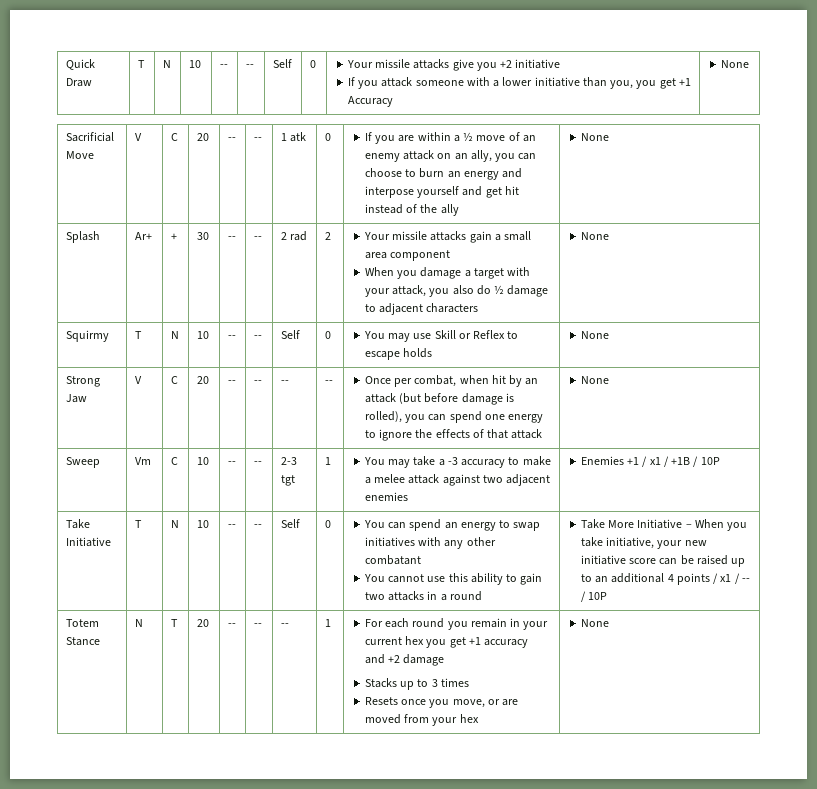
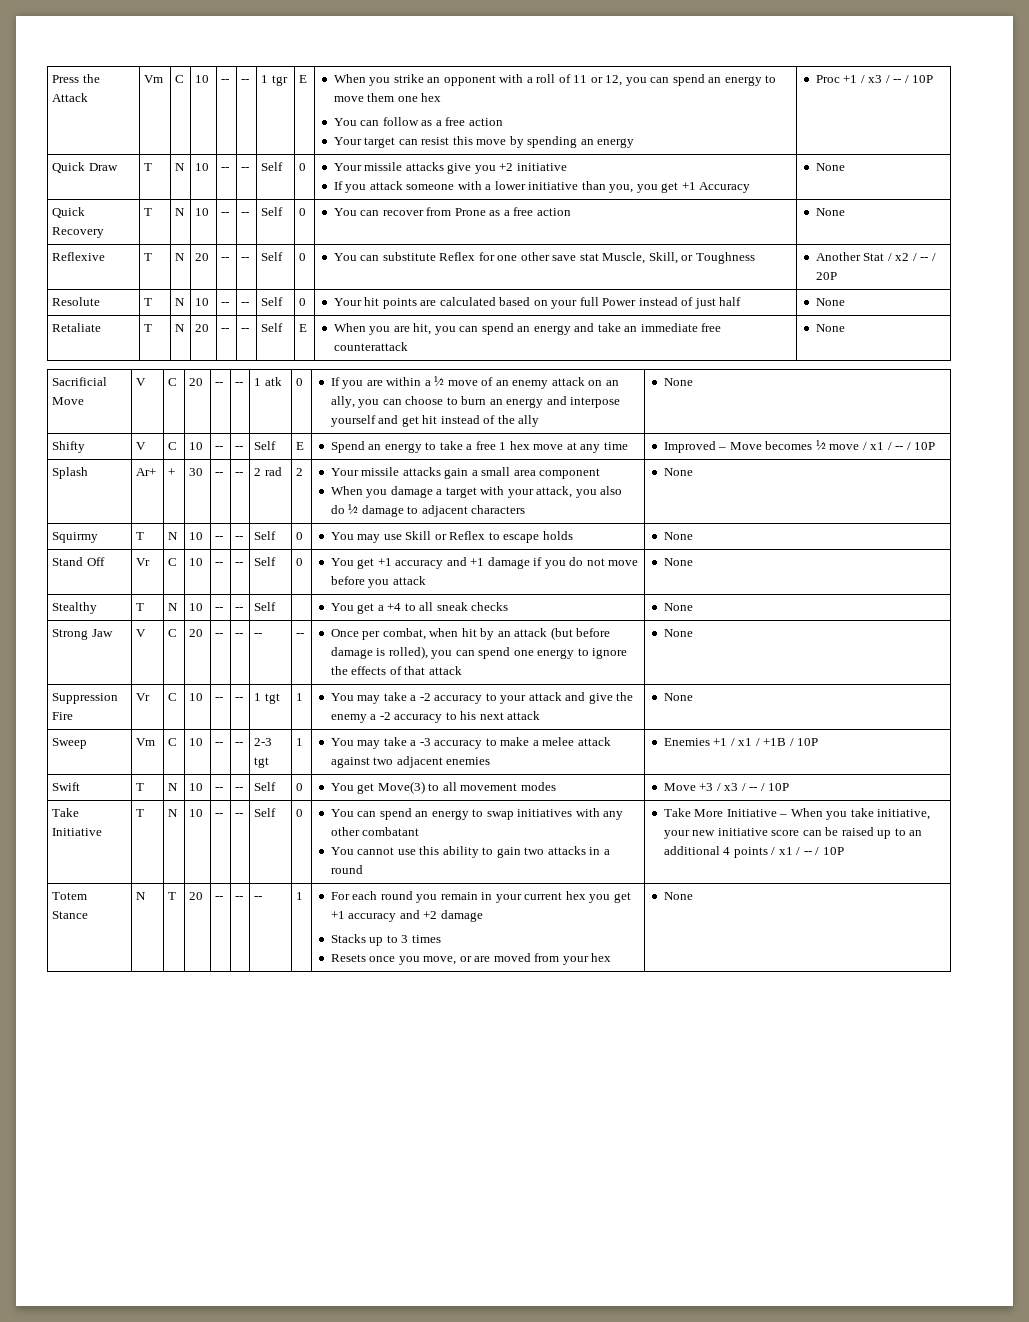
(65, 64) none -> [52,74,100,83] [52,93,89,102] [144,75,164,83] [175,75,185,83] [195,75,210,83] [221,79,230,83] [241,79,250,83] [261,75,288,86] [299,75,308,83] [333,74,777,86] [333,93,442,102] [333,117,503,126] [333,136,635,148] [815,75,934,83] Press the Attack | Vm | C | 10 | -- | -- | 1 tgr | E | When you strike an opponent with a roll of 11 or 12, you can spend an energy to move them one hex // You can follow as a free action // Your target can resist this move by spending an energy | Proc +1 / x3 / -- / 10P //
(749, 64) none -> [52,207,86,218] [52,227,105,238] [144,208,153,216] [175,208,186,216] [195,208,210,216] [221,212,230,216] [241,212,250,216] [261,207,284,216] [299,208,307,216] [333,207,571,216] [815,208,845,216] [52,252,106,261] [144,253,153,261] [175,253,186,261] [195,253,210,261] [221,257,230,261] [241,257,250,261] [261,252,284,261] [299,253,307,261] [333,252,755,264] [815,252,936,261] [815,272,837,280] [52,297,101,306] [144,298,153,306] [175,298,186,306] [195,298,210,306] [221,302,230,306] [241,302,250,306] [261,297,284,306] [299,298,307,306] [333,297,742,309] [815,298,845,306] [52,323,102,332] [144,324,153,332] [175,324,186,332] [195,324,210,332] [221,328,230,332] [241,328,250,332] [261,323,284,332] [299,324,308,332] [333,323,722,335] [333,342,408,351] [815,324,845,332] // Quick Recovery | T | N | 10 | -- | -- | Self | 0 | You can recover from Prone as a free action | None // Reflexive | T | N | 20 | -- | -- | Self | 0 | You can substitute Reflex for one other save stat Muscle, Skill, or Toughness | Another Stat / x2 / -- / 20P // Resolute | T | N | 10 | -- | -- | Self | 0 | Your hit points are calculated based on your full Power instead of just half | None // Retaliate | T | N | 20 | -- | -- | Self | E | When you are hit, you can spend an energy and take an immediate free counterattack | None
(609, 137) none -> [52,441,86,453] [136,442,147,450] [168,442,178,450] [189,442,204,450] [215,446,224,450] [235,446,244,450] [254,441,277,450] [296,442,305,450] [330,441,628,453] [663,440,936,453] // Shifty | V | C | 10 | -- | -- | Self | E | Spend an energy to take a free 1 hex move at any time | Improved – Move becomes ½ move / x1 / -- / 10P
(609, 335) none -> [52,557,105,566] [136,558,151,566] [168,558,178,566] [189,558,204,566] [215,562,224,566] [235,562,244,566] [254,557,277,566] [296,558,304,566] [330,557,639,569] [330,576,426,588] [663,558,693,566] [52,602,98,614] [136,603,145,611] [168,603,179,611] [189,603,204,611] [215,607,224,611] [235,607,244,611] [254,602,277,611] [330,602,509,614] [663,603,693,611] // Stand Off | Vr | C | 10 | -- | -- | Self | 0 | You get +1 accuracy and +1 damage if you do not move before you attack | None // Stealthy | T | N | 10 | -- | -- | Self | | You get a +4 to all sneak checks | None
(609, 380) none -> [52,693,119,704] [52,712,74,720] [136,693,151,701] [168,693,178,701] [189,693,204,701] [215,697,224,701] [235,697,244,701] [254,693,280,704] [296,693,304,701] [330,692,634,704] [330,711,541,723] [663,693,693,701] // Suppression Fire | Vr | C | 10 | -- | -- | 1 tgt | 1 | You may take a -2 accuracy to your attack and give the enemy a -2 accuracy to his next attack | None
(720, 461) none -> [52,782,81,791] [136,783,145,791] [168,783,179,791] [189,783,204,791] [215,787,224,791] [235,787,244,791] [254,782,277,791] [296,783,304,791] [330,781,556,794] [663,783,790,791] // Swift | T | N | 10 | -- | -- | Self | 0 | You get Move(3) to all movement modes | Move +3 / x3 / -- / 10P

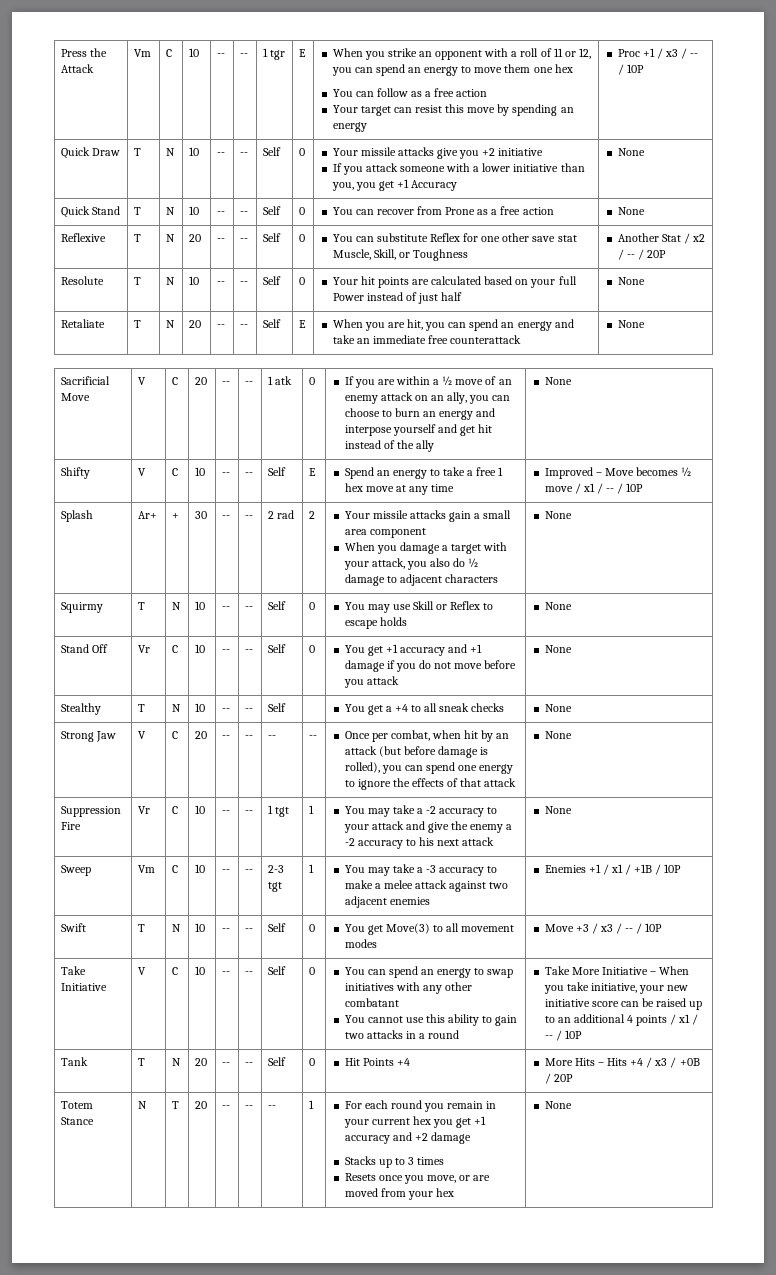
[52,227,105,238] Recovery -> [92,206,121,215] Stand
[136,809,145,817] [168,809,179,817] T | N -> [138,967,147,975] [172,967,179,975] V | C
(844, 851) none -> [61,1057,89,1066] [138,1058,146,1066] [172,1058,182,1066] [195,1058,208,1066] [222,1062,231,1066] [245,1062,254,1066] [268,1057,287,1066] [309,1058,316,1066] [344,1058,410,1066] [544,1057,700,1068] [544,1073,573,1084] // Tank | T | N | 20 | -- | -- | Self | 0 | Hit Points +4 | More Hits – Hits +4 / x3 / +0B / 20P

